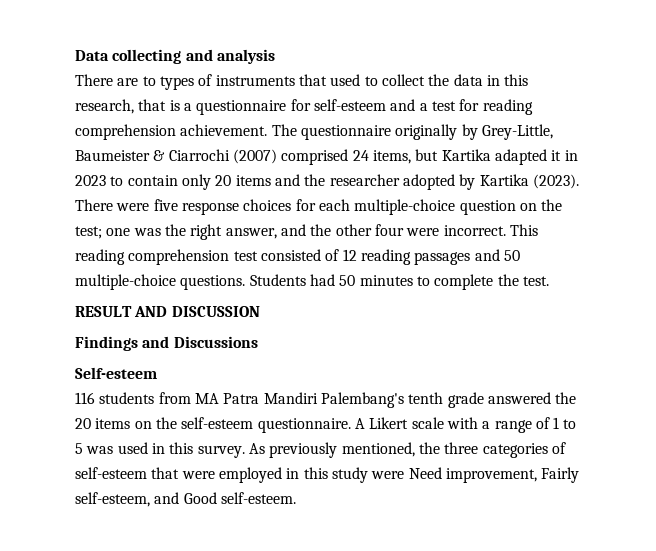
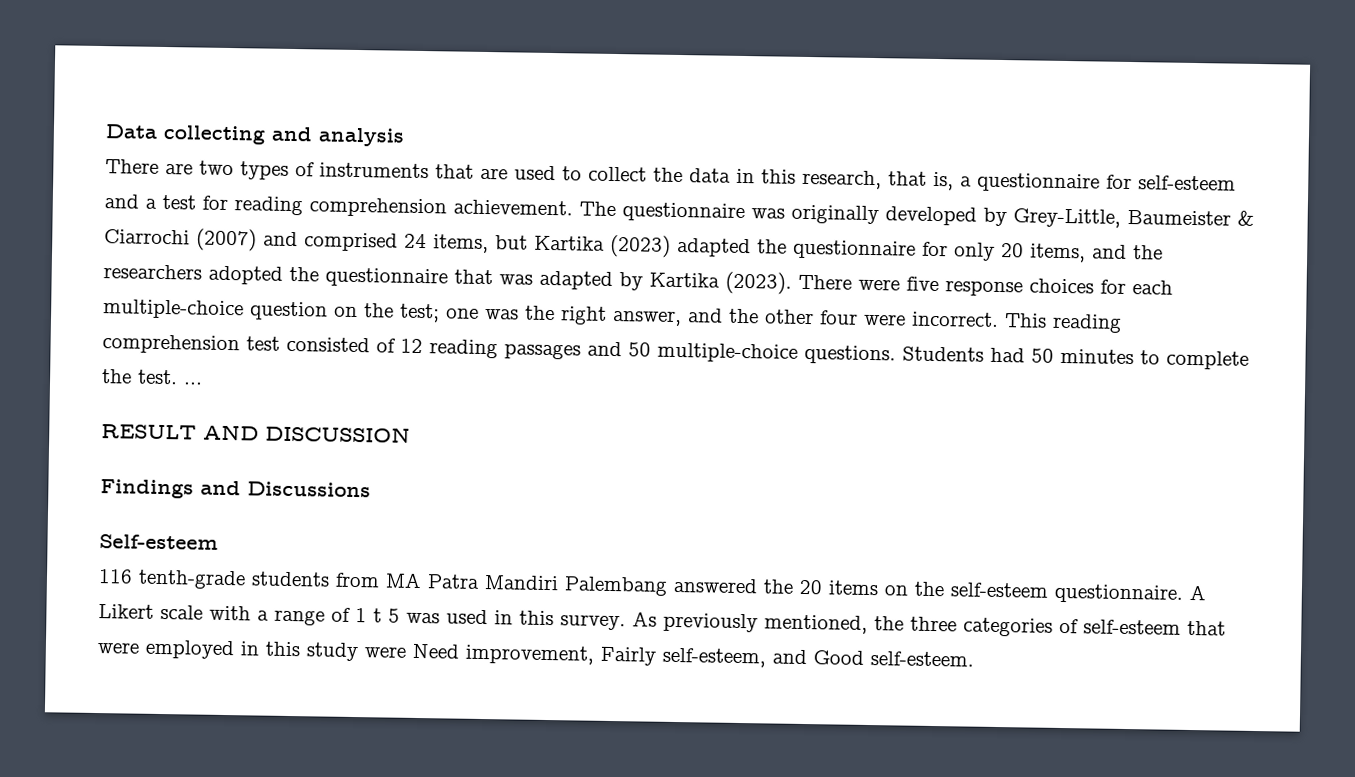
[142,76,156,86] to -> [199,160,234,176] two
(327, 80) none -> [480,167,508,180] are
[169,100,180,111] is -> [933,171,954,191] is,
[395,124,458,140] originally -> [751,204,977,226] was originally developed
(277, 156) none -> [263,231,298,247] and
[494,149,578,165] [75,175,178,186] adapted it in 2023 to contain -> [610,234,948,260] (2023) adapted the questionnaire for
[235,174,455,190] items and the researcher adopted -> [1030,243,1163,263] [103,264,613,290] items, and the researchers adopted the questionnaire that was adapted
(549, 281) none -> [184,382,203,385] ...
(95, 398) none -> [138,569,246,590] tenth-grade
[320,392,484,408] Palembang's tenth grade -> [564,576,668,596] Palembang
[563,419,577,429] to -> [373,608,382,623] t

